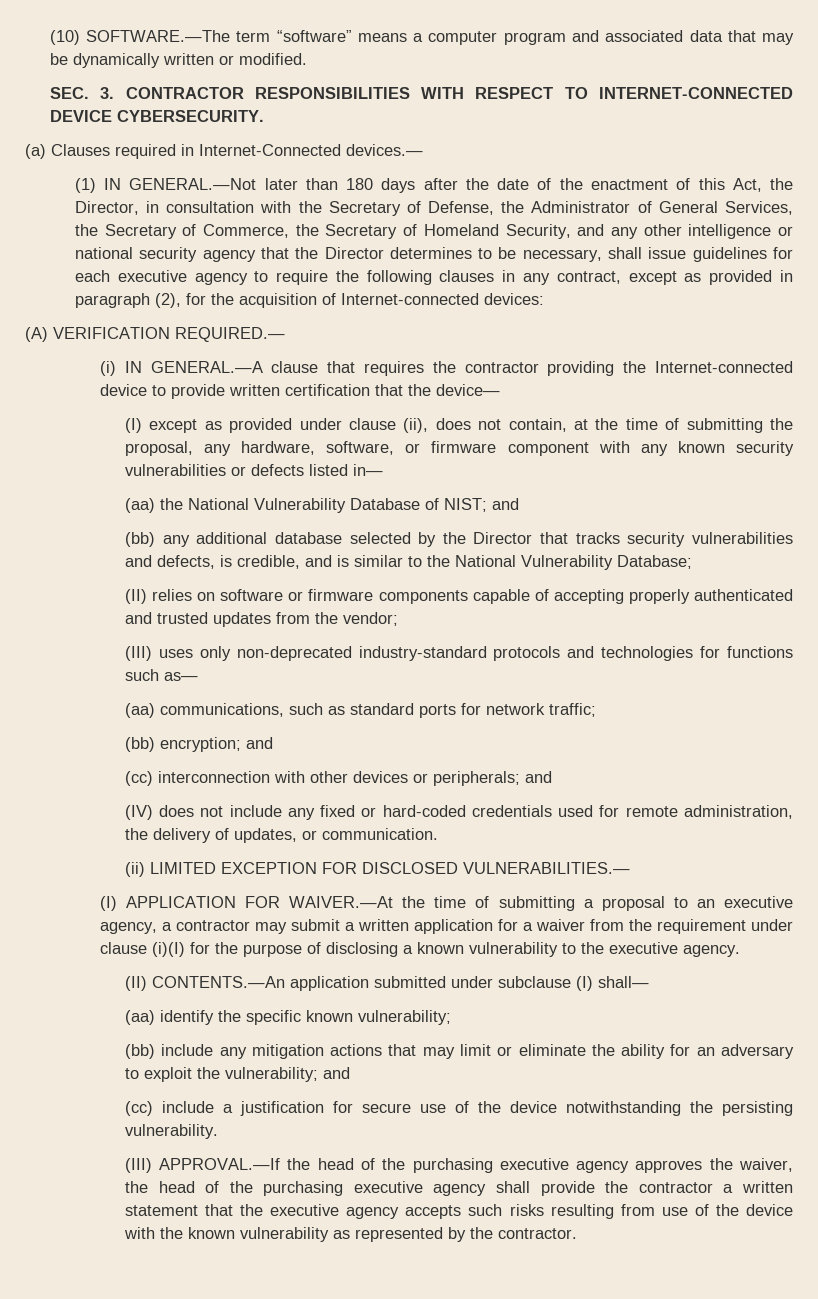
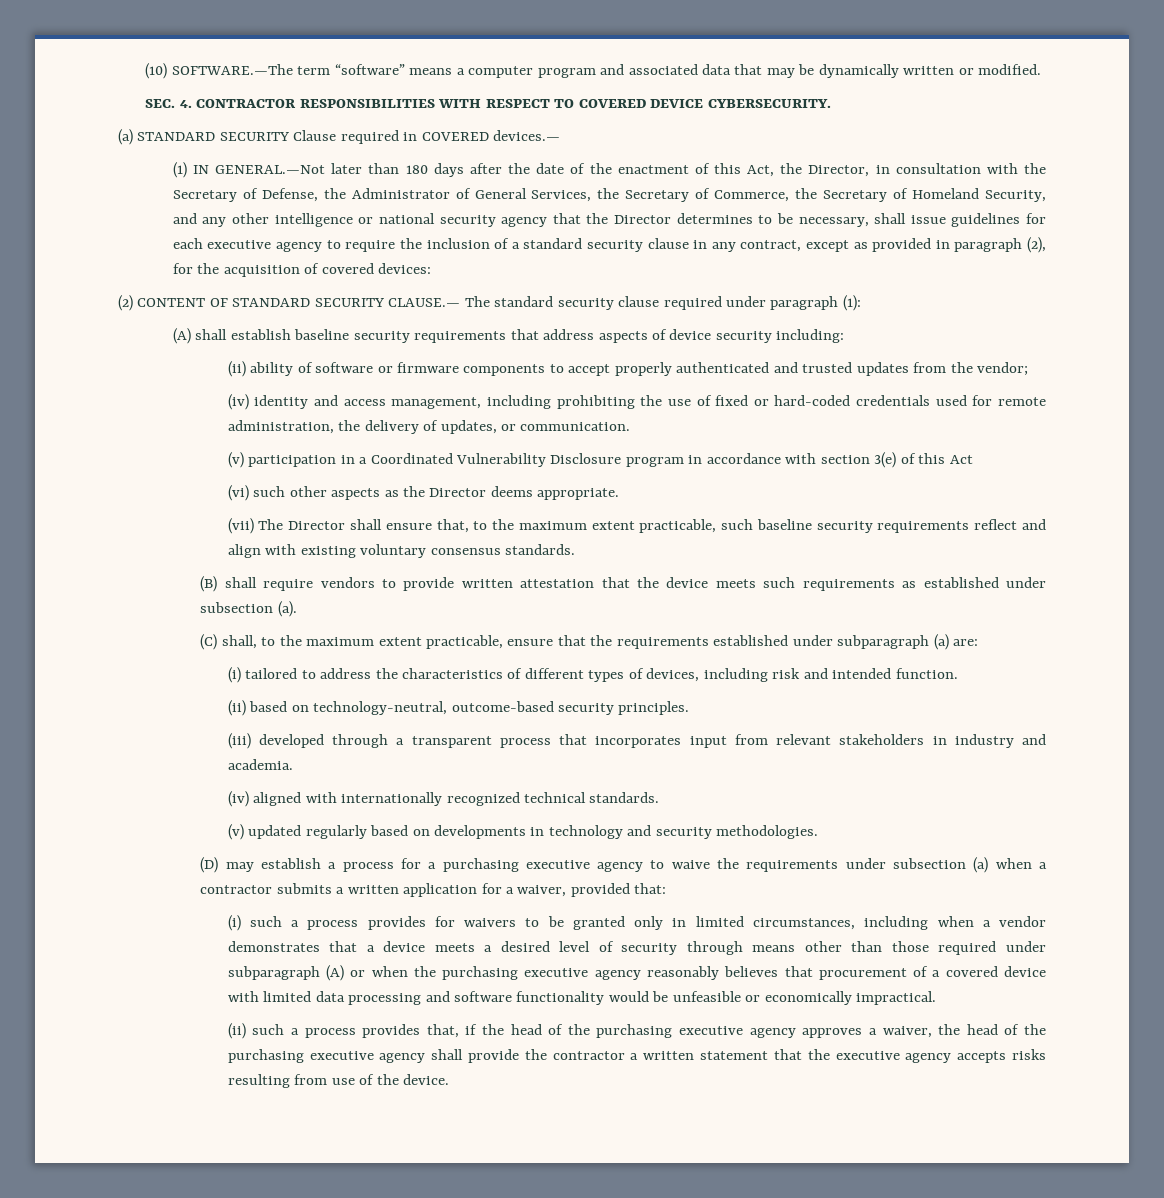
[100,87,115,99] 3. -> [179,100,192,108] 4.
[598,87,793,99] INTERNET-CONNECTED -> [578,99,646,108] COVERED
[51,144,110,156] Clauses -> [137,130,337,141] STANDARD SECURITY Clause
[199,144,341,156] Internet-Connected -> [421,132,489,141] COVERED
[366,270,495,285] following clauses -> [426,238,689,252] inclusion of a standard security clause
[340,293,479,305] Internet-connected -> [321,263,374,274] covered
[25,327,285,342] [99,361,793,376] [99,384,500,399] [124,418,793,433] [124,441,794,456] [124,464,383,476] [124,498,519,513] [124,532,794,547] [124,555,692,570] [124,589,216,604] (A) VERIFICATION REQUIRED.— // (i) IN GENERAL.—A clause that requires the contractor providing the Internet-connected device to provide written certification that the device— // (I) except as provided under clause (ii), does not contain, at the time of submitting the proposal, any hardware, software, or firmware component with any known security vulnerabilities or defects listed in— // (aa) the National Vulnerability Database of NIST; and // (bb) any additional database selected by the Director that tracks security vulnerabilities and defects, is credible, and is similar to the National Vulnerability Database; // (II) relies on -> [118,295,861,311] [172,328,845,344] [227,361,313,377] (2) CONTENT OF STANDARD SECURITY CLAUSE.— The standard security clause required under paragraph (1): // (A) shall establish baseline security requirements that address aspects of device security including: // (ii) ability of
[472,589,624,604] capable of accepting -> [549,364,611,376] to accept
[124,646,793,661] [124,669,198,681] [124,703,596,718] [124,737,273,752] [124,771,552,786] [124,805,315,820] (III) uses only non-deprecated industry-standard protocols and technologies for functions such as— // (aa) communications, such as standard ports for network traffic; // (bb) encryption; and // (cc) interconnection with other devices or peripherals; and // (IV) does not include any -> [227,394,712,410] (iv) identity and access management, including prohibiting the use of
[124,862,630,877] [99,896,794,911] [99,919,340,934] (ii) LIMITED EXCEPTION FOR DISCLOSED VULNERABILITIES.— // (I) APPLICATION FOR WAIVER.—At the time of submitting a proposal to an executive agency, a contractor may submit -> [227,452,973,468] [227,485,620,501] [227,518,1046,534] [227,544,575,558] [200,576,1047,592] [200,601,297,617] [200,634,979,650] [227,667,958,683] [227,700,690,716] [227,733,1047,749] [227,759,293,770] [227,791,660,807] [227,824,819,840] [200,857,1047,873] [200,883,332,894] (v) participation in a Coordinated Vulnerability Disclosure program in accordance with section 3(e) of this Act // (vi) such other aspects as the Director deems appropriate. // (vii) The Director shall ensure that, to the maximum extent practicable, such baseline security requirements reflect and align with existing voluntary consensus standards. // (B) shall require vendors to provide written attestation that the device meets such requirements as established under subsection (a). // (C) shall, to the maximum extent practicable, ensure that the requirements established under subparagraph (a) are: // (i) tailored to address the characteristics of different types of devices, including risk and intended function. // (ii) based on technology-neutral, outcome-based security principles. // (iii) developed through a transparent process that incorporates input from relevant stakeholders in industry and academia. // (iv) aligned with internationally recognized technical standards. // (v) updated regularly based on developments in technology and security methodologies. // (D) may establish a process for a purchasing executive agency to waive the requirements under subsection (a) when a contractor submits
[535,919,793,934] [99,942,740,957] [124,976,649,991] [124,1010,451,1025] [124,1044,794,1059] [124,1067,350,1082] [124,1101,793,1116] [124,1124,218,1139] [124,1158,281,1173] waiver from the requirement under clause (i)(I) for the purpose of disclosing a known vulnerability to the executive agency. // (II) CONTENTS.—An application submitted under subclause (I) shall— // (aa) identify the specific known vulnerability; // (bb) include any mitigation actions that may limit or eliminate the ability for an adversary to exploit the vulnerability; and // (cc) include a justification for secure use of the device notwithstanding the persisting vulnerability. // (III) APPROVAL.—If -> [517,883,667,897] [227,915,1046,931] [227,941,1046,955] [227,965,1046,981] [227,991,937,1005] [227,1023,478,1039] waiver, provided that: // (i) such a process provides for waivers to be granted only in limited circumstances, including when a vendor demonstrates that a device meets a desired level of security through means other than those required under subparagraph (A) or when the purchasing executive agency reasonably believes that procurement of a covered device with limited data processing and software functionality would be unfeasible or economically impractical. // (ii) such a process provides that, if
[709,1158,733,1170] the -> [868,1028,877,1035] a
[468,1204,503,1216] such -> (1007, 1057) none
[746,1204,794,1216] [123,1227,577,1242] device with the known vulnerability as represented by the contractor. -> [402,1074,449,1085] device.

